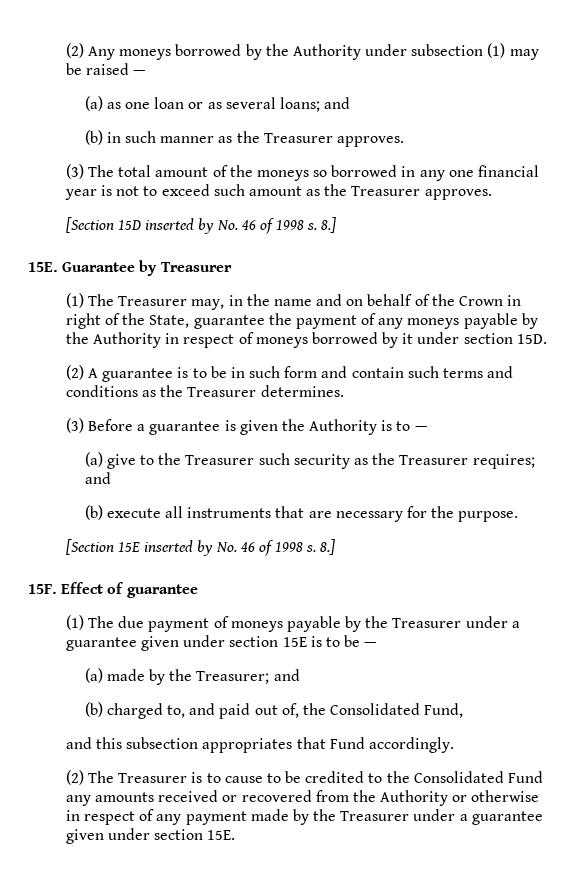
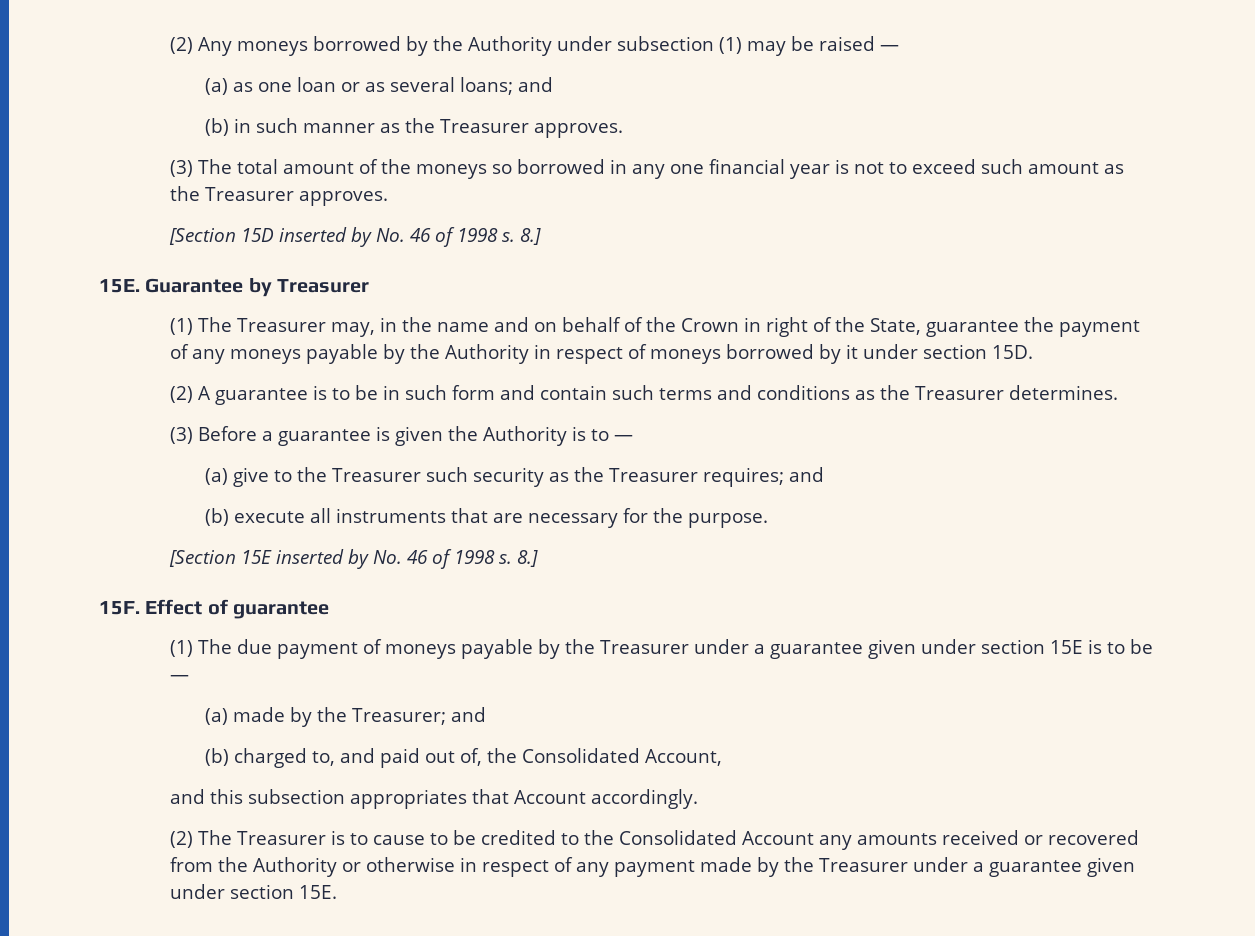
[424,703,464,718] Fund, -> [644,749,722,766] Account,
[329,737,365,749] Fund -> [513,790,586,804] Account
[508,771,544,783] Fund -> [741,831,814,845] Account

